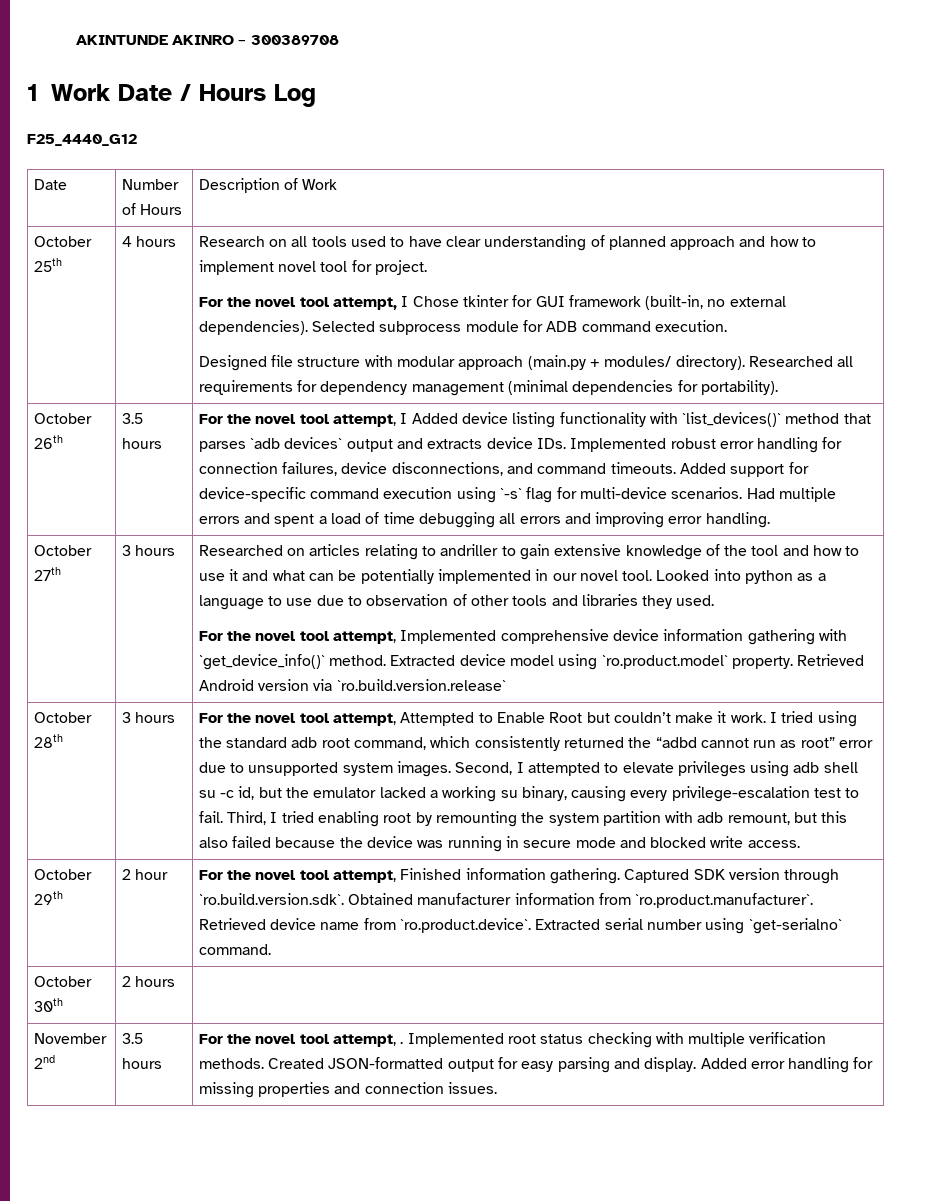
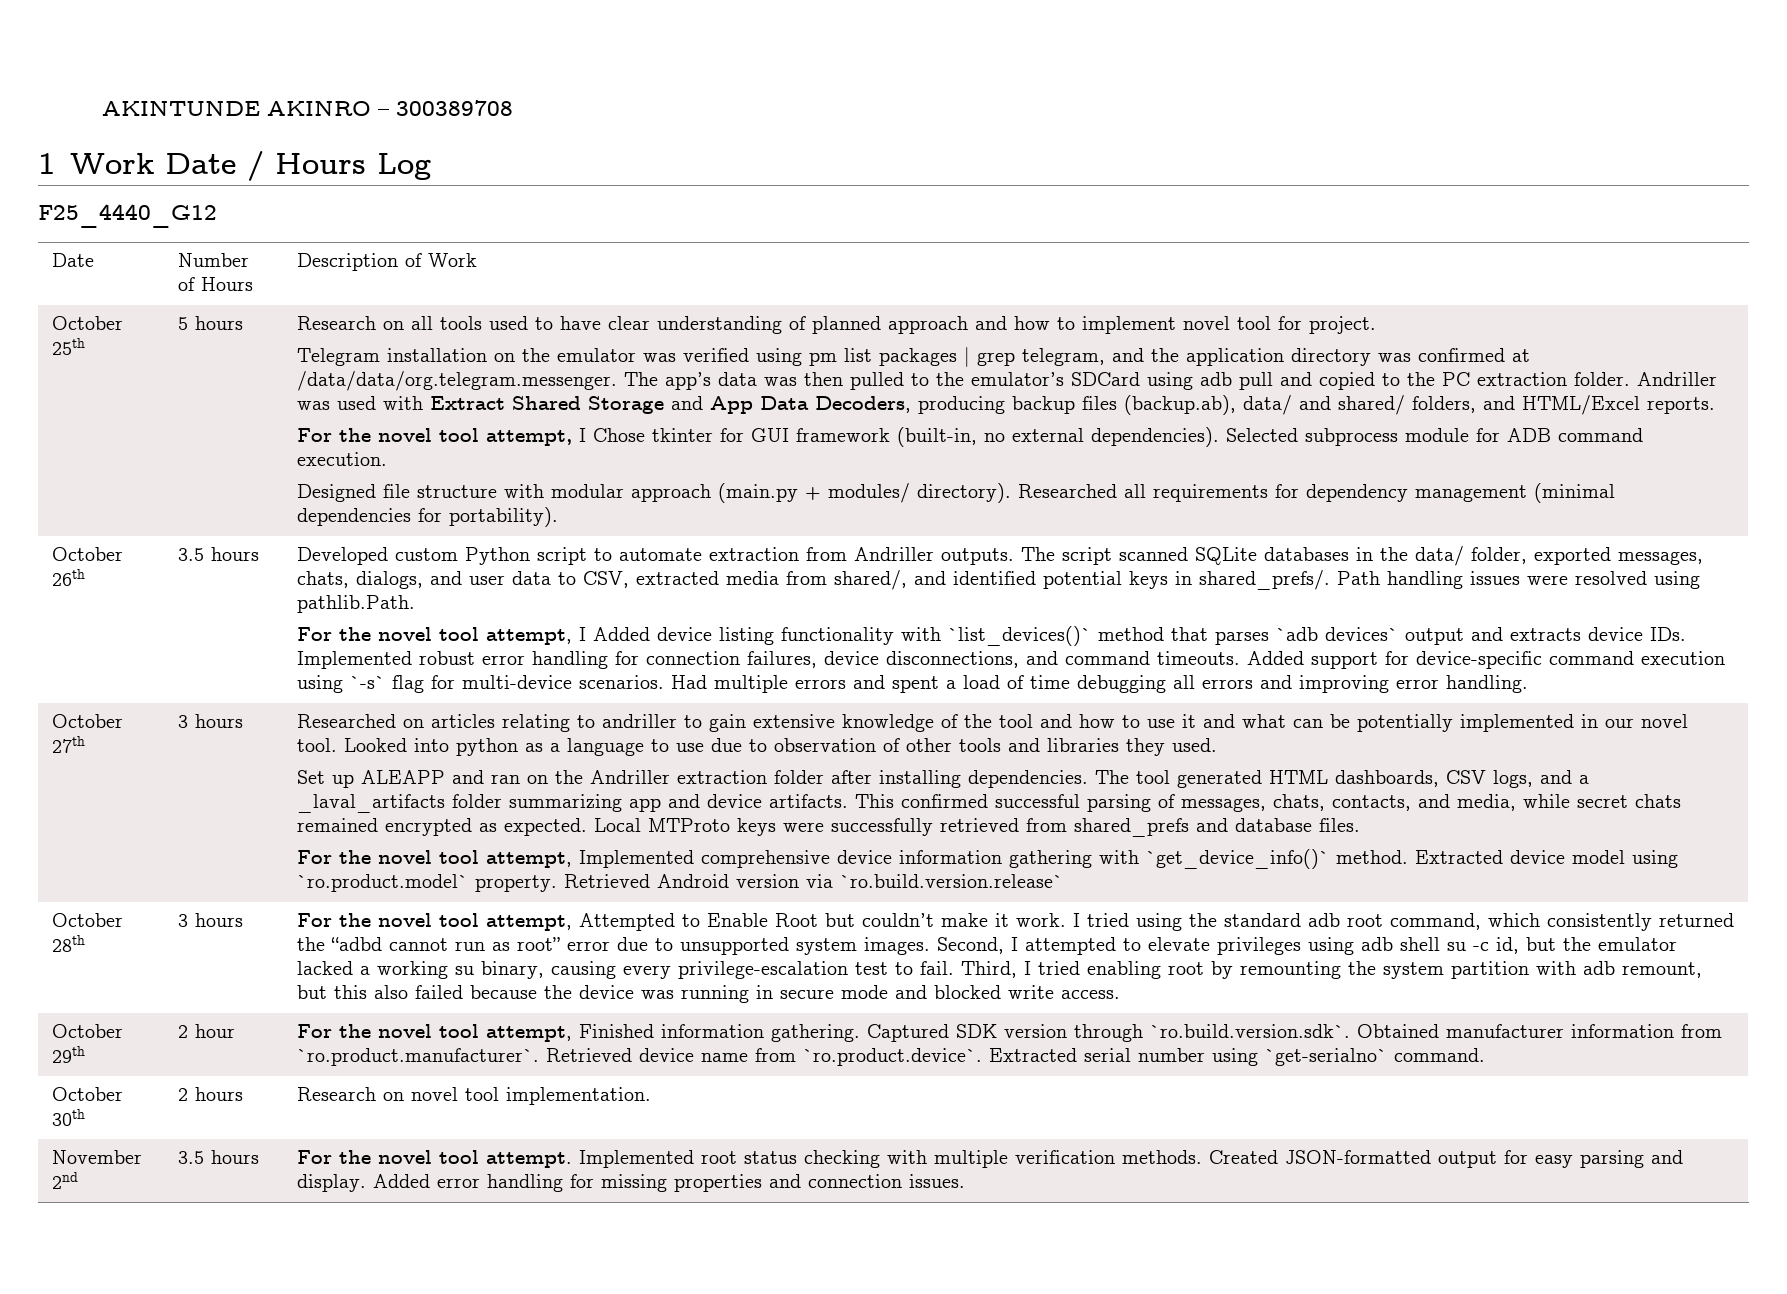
[121,236,132,247] 4 -> [178,317,189,330] 5
(427, 267) none -> [297,347,1531,367] [297,371,1718,391] [297,395,1716,415] // Telegram installation on the emulator was verified using pm list packages | grep telegram, and the application directory was confirmed at /data/data/org.telegram.messenger. The app’s data was then pulled to the emulator’s SDCard using adb pull and copied to the PC extraction folder. Andriller was used with Extract Shared Storage and App Data Decoders, producing backup files (backup.ab), data/ and shared/ folders, and HTML/Excel reports.
(162, 443) none -> [297,546,1704,566] [297,570,1701,590] [297,595,416,613] Developed custom Python script to automate extraction from Andriller outputs. The script scanned SQLite databases in the data/ folder, exported messages, chats, dialogs, and user data to CSV, extracted media from shared/, and identified potential keys in shared_prefs/. Path handling issues were resolved using pathlib.Path. //
(715, 600) none -> [297,770,1590,788] [297,794,1682,813] [297,818,1361,837] // Set up ALEAPP and ran on the Andriller extraction folder after installing dependencies. The tool generated HTML dashboards, CSV logs, and a _laval_artifacts folder summarizing app and device artifacts. This confirmed successful parsing of messages, chats, contacts, and media, while secret chats remained encrypted as expected. Local MTProto keys were successfully retrieved from shared_prefs and database files.
(175, 981) none -> [297,1087,652,1105] Research on novel tool implementation.
[332,1034,404,1047] attempt, . -> [486,1152,573,1168] attempt.

